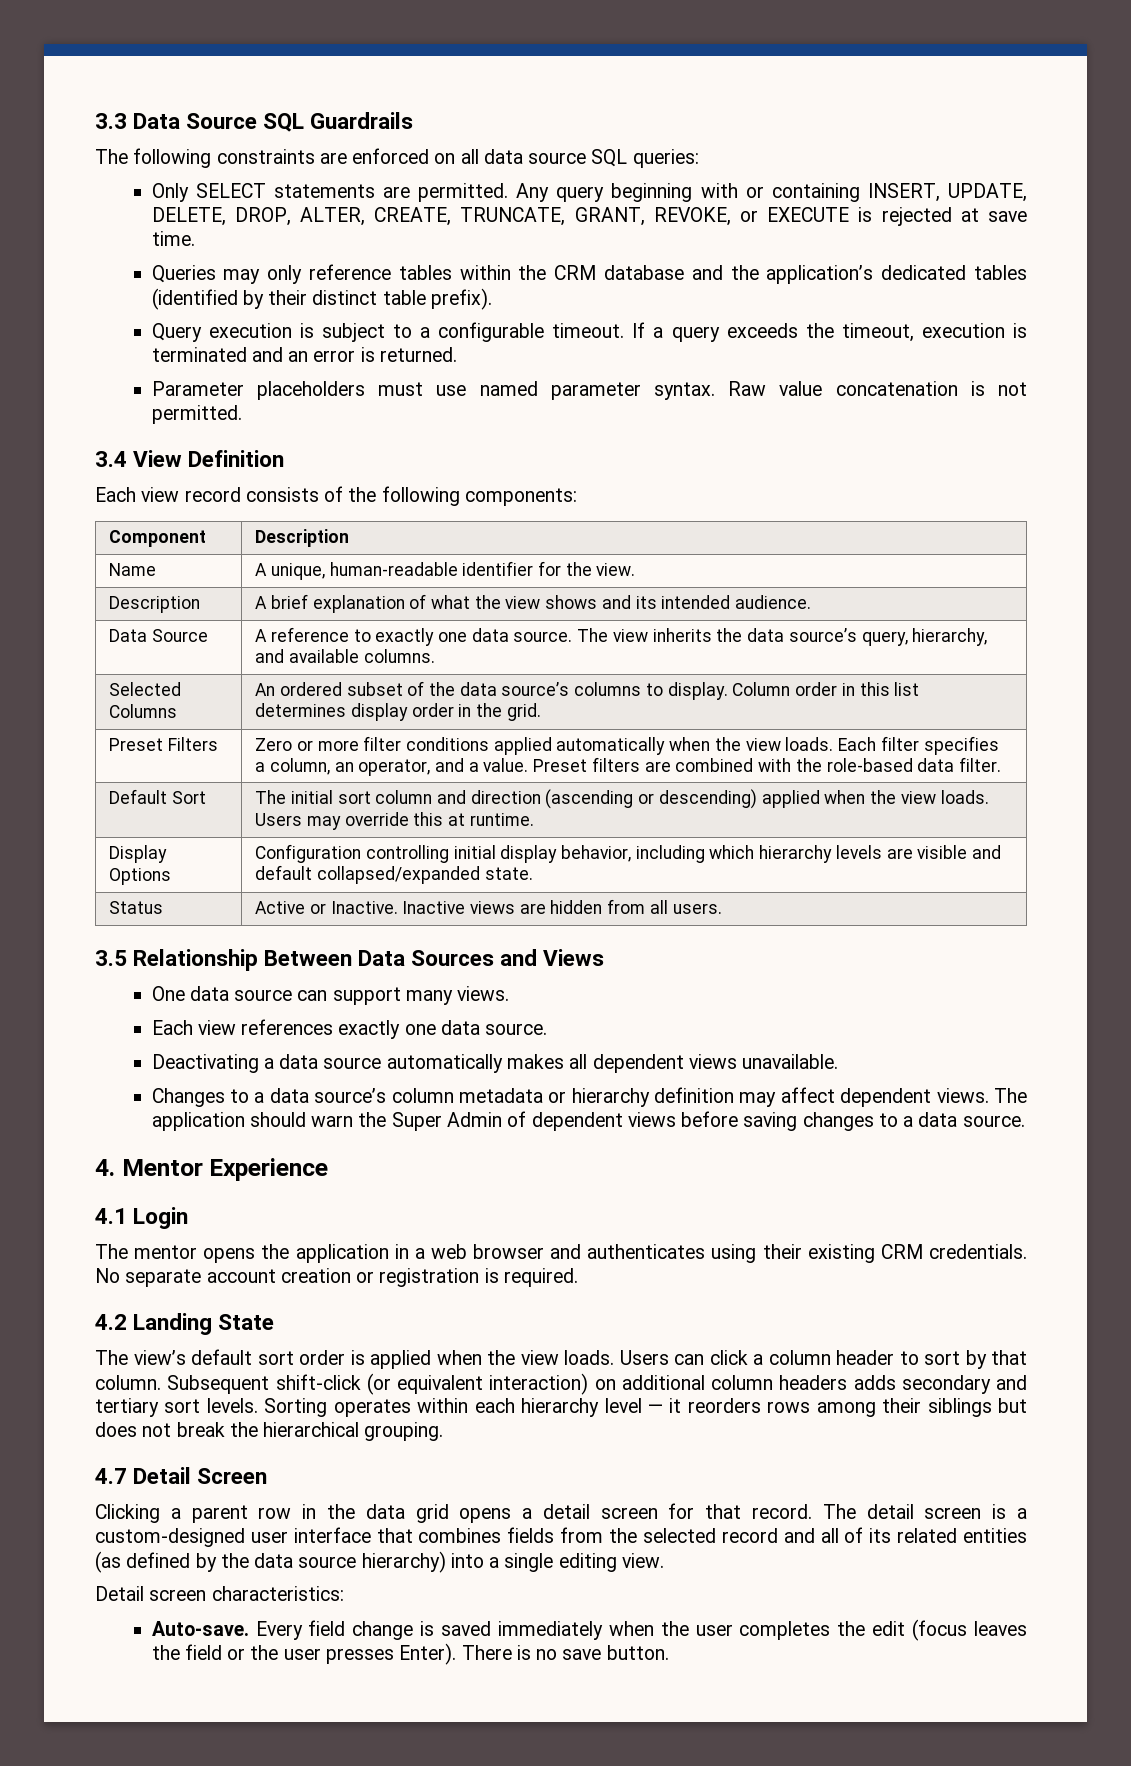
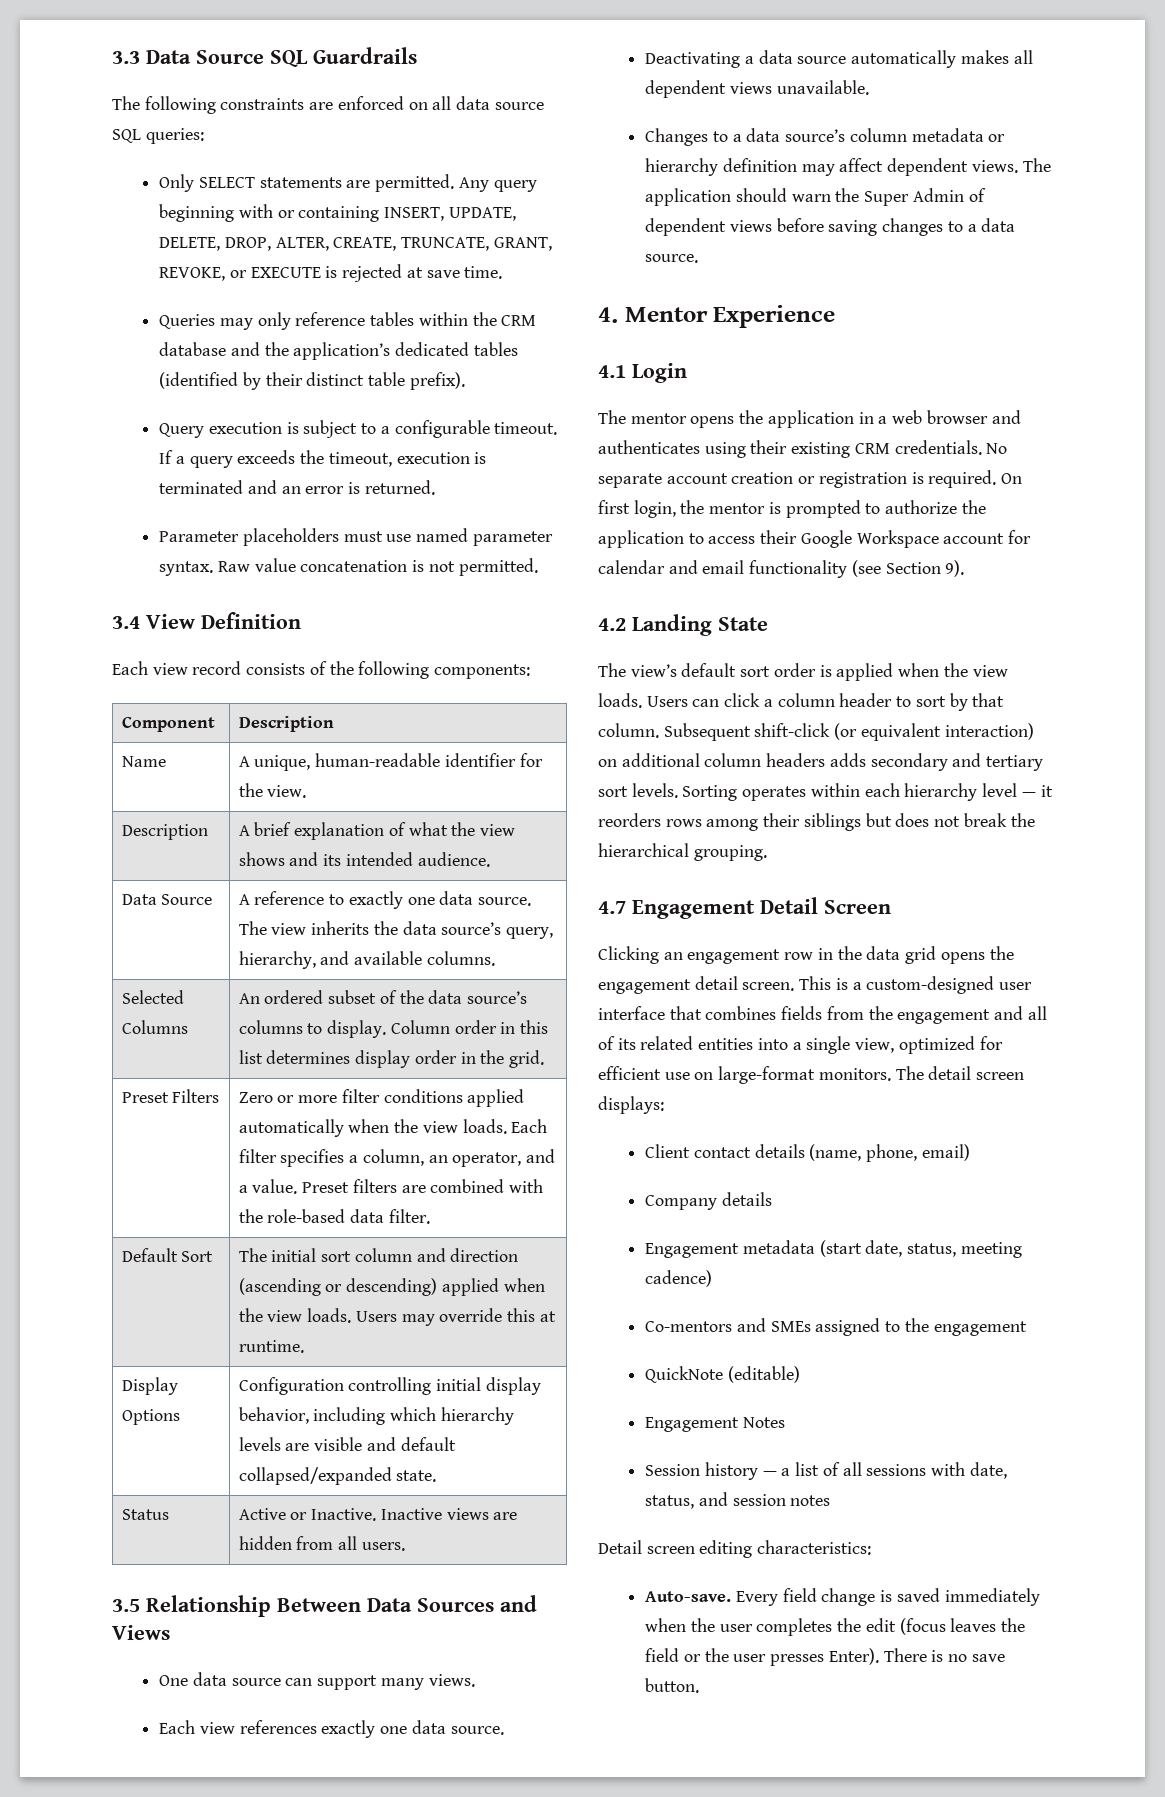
(578, 1277) none -> [1001,473,1023,484] [598,500,986,518] [598,530,1032,548] [598,560,965,578] On first login, the mentor is prompted to authorize the application to access their Google Workspace account for calendar and email functionality (see Section 9).
(127, 1476) none -> [632,900,755,919] Engagement
[170,1505,248,1523] a parent -> [663,949,781,964] an engagement
[522,1503,982,1519] a detail screen for that record. The detail screen -> [989,946,1014,960] [598,976,832,994] the engagement detail screen. This
[642,1528,778,1543] selected record -> [897,1009,991,1024] engagement
[95,1551,664,1573] (as defined by the data source hierarchy) into a single editing view. -> [757,1036,1003,1054] [598,1066,1025,1084] [598,1096,664,1114] [645,1144,970,1162] [645,1192,772,1210] [645,1240,1022,1258] [645,1270,713,1287] [645,1318,1027,1336] [645,1366,800,1383] [645,1417,785,1432] [645,1462,1007,1480] [645,1492,831,1509] into a single view, optimized for efficient use on large-format monitors. The detail screen displays: // Client contact details (name, phone, email) // Company details // Engagement metadata (start date, status, meeting cadence) // Co-mentors and SMEs assigned to the engagement // QuickNote (editable) // Engagement Notes // Session history — a list of all sessions with date, status, and session notes
(207, 1595) none -> [699,1540,753,1558] editing

